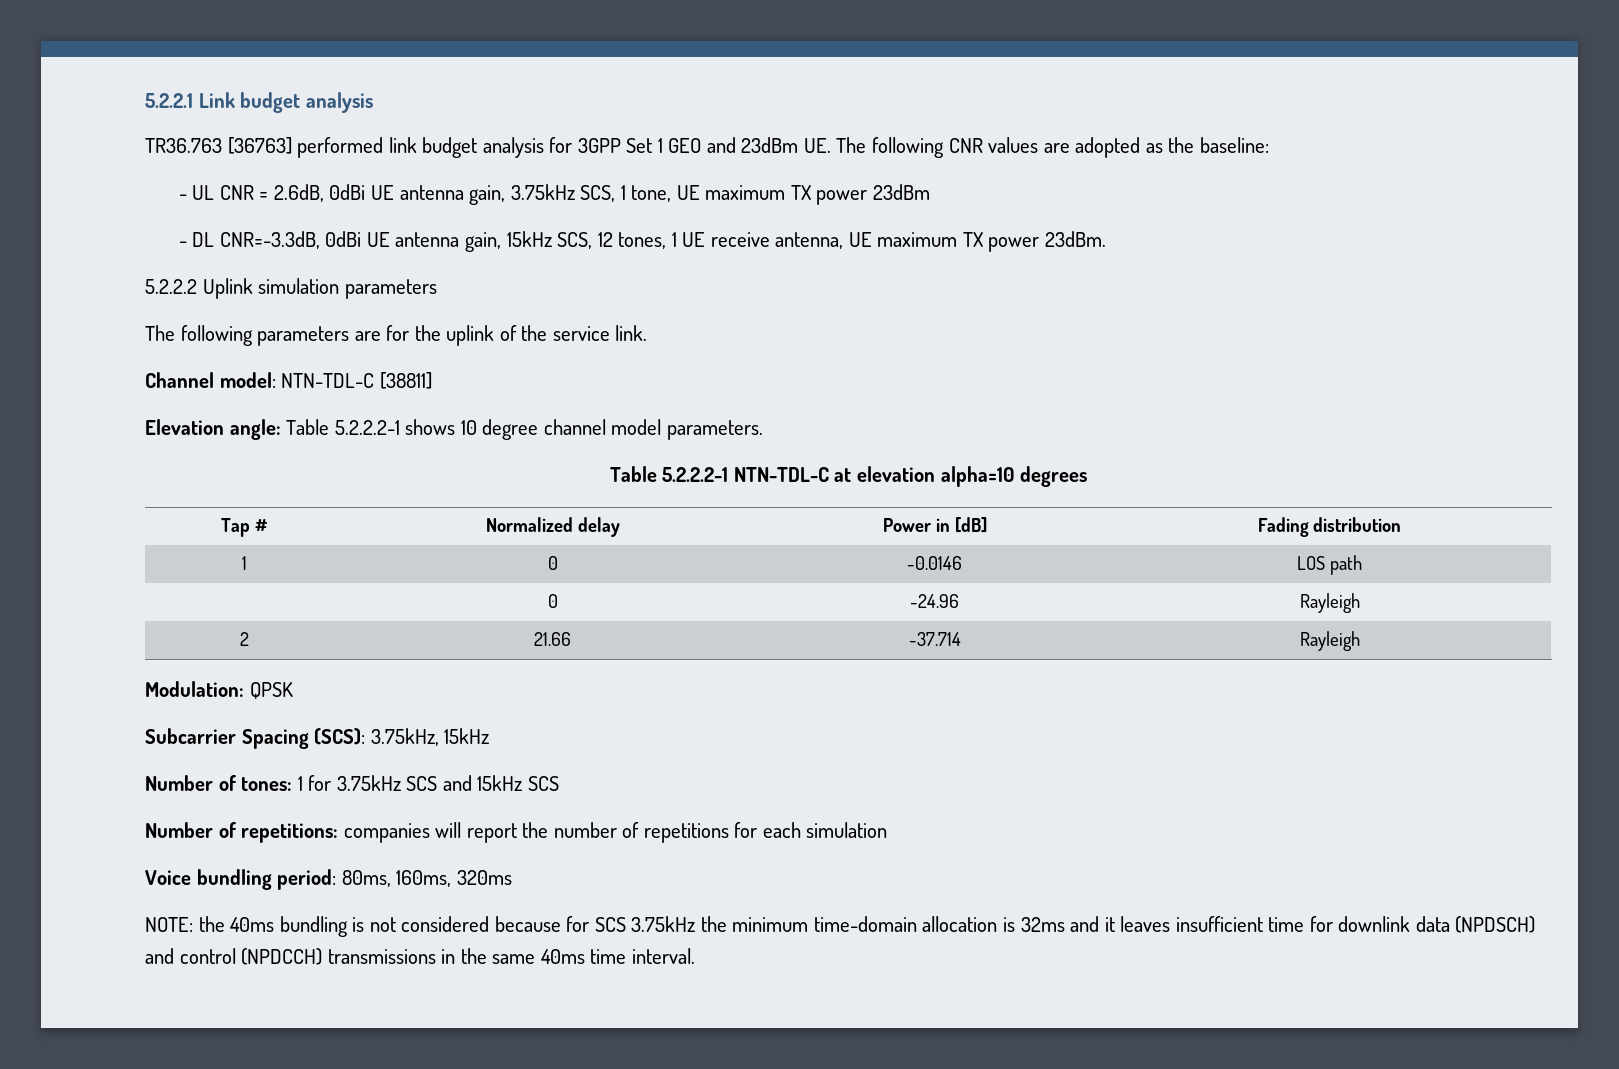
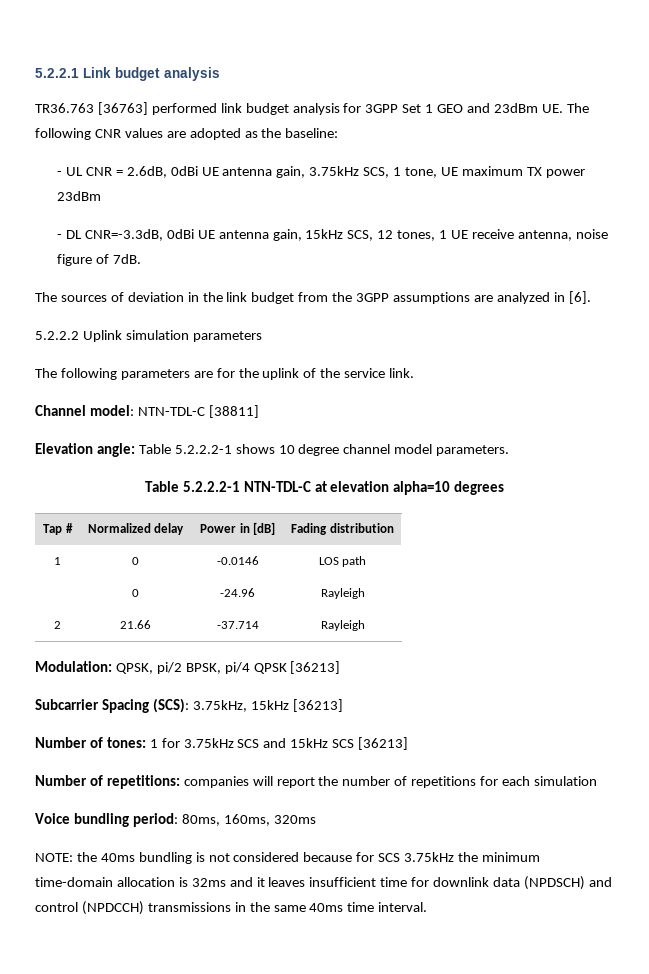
[848,231,1106,252] UE maximum TX power 23dBm. -> [575,229,608,239] [57,254,141,266] [35,291,591,304] noise figure of 7dB. // The sources of deviation in the link budget from the 3GPP assumptions are analyzed in [6].
(244, 689) none -> [115,662,250,674] QPSK, pi/2 BPSK, pi/4
(293, 690) none -> [290,661,341,674] [36213]
(490, 736) none -> [292,699,343,712] [36213]
(559, 783) none -> [358,737,409,750] [36213]

